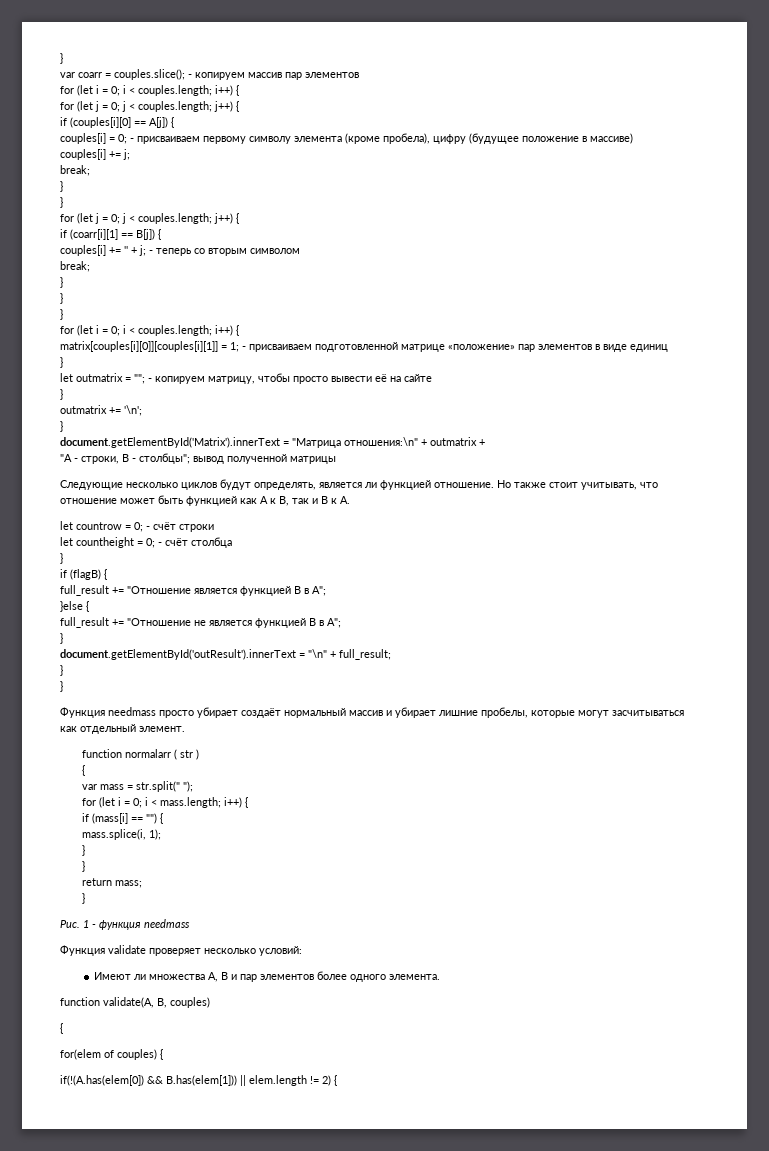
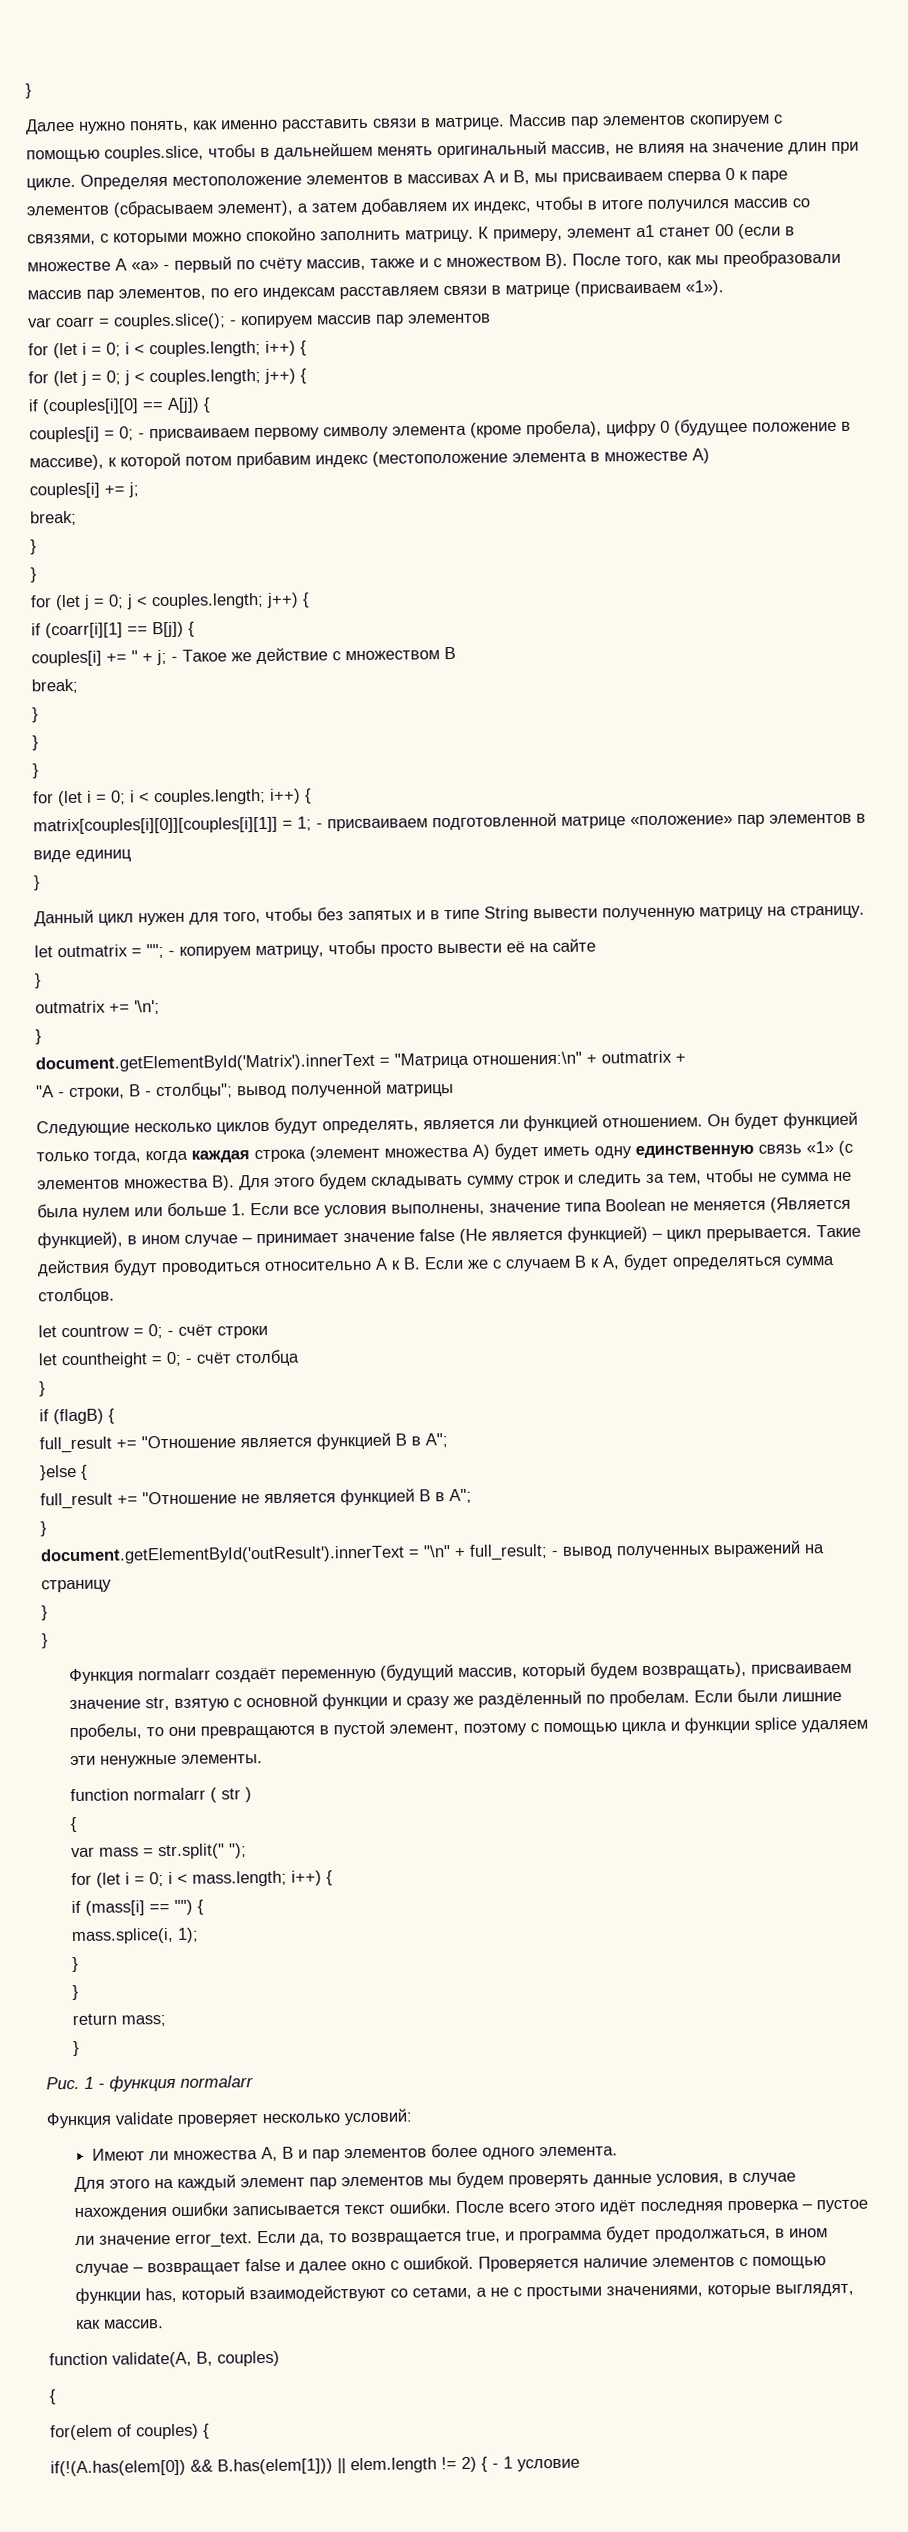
[60,53,63,64] } -> [25,83,32,99] [25,113,783,135] [26,140,859,163] [26,168,788,191] [26,196,810,218] [27,223,795,246] [27,249,841,273] [27,280,724,302] } // Далее нужно понять, как именно расставить связи в матрице. Массив пар элементов скопируем с помощью couples.slice, чтобы в дальнейшем менять оригинальный массив, не влияя на значение длин при цикле. Определяя местоположение элементов в массивах A и B, мы присваиваем сперва 0 к паре элементов (сбрасываем элемент), а затем добавляем их индекс, чтобы в итоге получился массив со связями, с которыми можно спокойно заполнить матрицу. К примеру, элемент a1 станет 00 (если в множестве A «a» - первый по счёту массив, также и с множеством B). После того, как мы преобразовали массив пар элементов, по его индексам расставляем связи в матрице (присваиваем «1»).
(466, 139) none -> [660,420,670,433] 0
[590,133,633,144] массиве) -> [29,448,710,471] массиве), к которой потом прибавим индекс (местоположение элемента в множестве A)
[156,248,300,256] теперь со вторым символом -> [182,646,456,665] Такое же действие с множеством B
(63, 362) none -> [34,905,865,927] // Данный цикл нужен для того, чтобы без запятых и в типе String вывести полученную матрицу на страницу.
[434,480,658,490] [60,495,350,506] отношение. Но также стоит учитывать, что отношение может быть функцией как А к В, так и В к А. -> [602,1111,858,1130] [36,1140,853,1164] [37,1168,852,1191] [37,1196,851,1220] [37,1224,861,1249] [37,1253,835,1277] [38,1287,115,1305] отношением. Он будет функцией только тогда, когда каждая строка (элемент множества A) будет иметь одну единственную связь «1» (с элементов множества B). Для этого будем складывать сумму строк и следить за тем, чтобы не сумма не была нулем или больше 1. Если все условия выполнены, значение типа Boolean не меняется (Является функцией), в ином случае – принимает значение false (Не является функцией) – цикл прерывается. Такие действия будут проводиться относительно A к B. Если же с случаем B к A, будет определяться сумма столбцов.
[60,665,63,676] [60,681,63,692] [60,707,684,718] [60,724,185,734] // } // } // Функция needmass просто убирает создаёт нормальный массив и убирает лишние пробелы, которые могут засчитываться как отдельный элемент. -> [551,1540,825,1559] [41,1579,112,1593] [41,1605,48,1621] [41,1633,48,1649] [68,1661,852,1685] [68,1688,842,1711] [68,1716,868,1741] [69,1754,263,1768] - вывод полученных выражений на страницу // } // } // Функция normalarr создаёт переменную (будущий массив, который будем возвращать), присваиваем значение str, взятую с основной функции и сразу же раздёленный по пробелам. Если были лишние пробелы, то они превращаются в пустой элемент, поэтому с помощью цикла и функции splice удаляем эти ненужные элементы.
[144,919,190,928] needmass -> [180,2075,254,2088] normalarr
(441, 977) none -> [73,2171,796,2193] [73,2199,868,2221] [74,2225,828,2248] [74,2255,826,2277] [74,2283,854,2305] [75,2319,164,2330] // Для этого на каждый элемент пар элементов мы будем проверять данные условия, в случае нахождения ошибки записывается текст ошибки. После всего этого идёт последняя проверка – пустое ли значение error_text. Если да, то возвращается true, и программа будет продолжаться, в ином случае – возвращает false и далее окно с ошибкой. Проверяется наличие элементов с помощью функции has, который взаимодействуют со сетами, а не с простыми значениями, которые выглядят, как массив.
(337, 1080) none -> [492,2456,580,2472] - 1 условие

